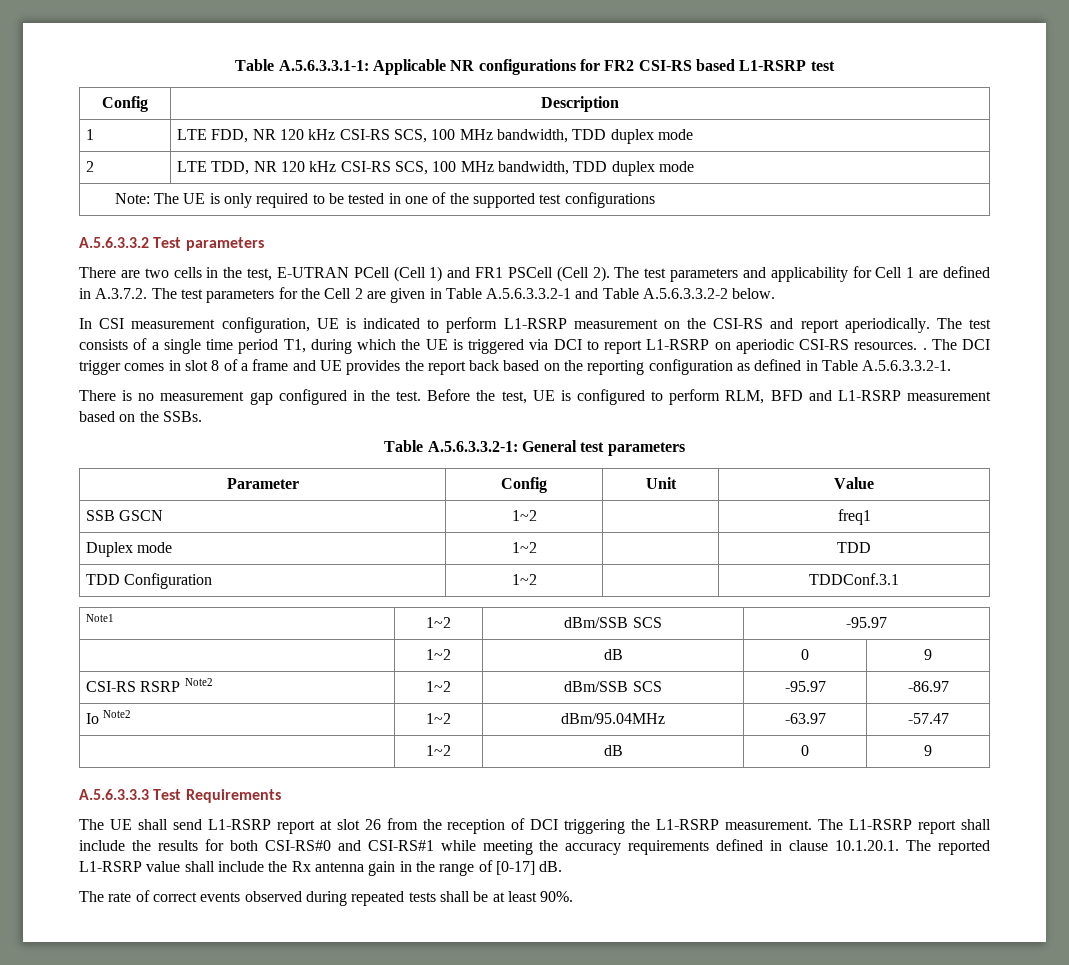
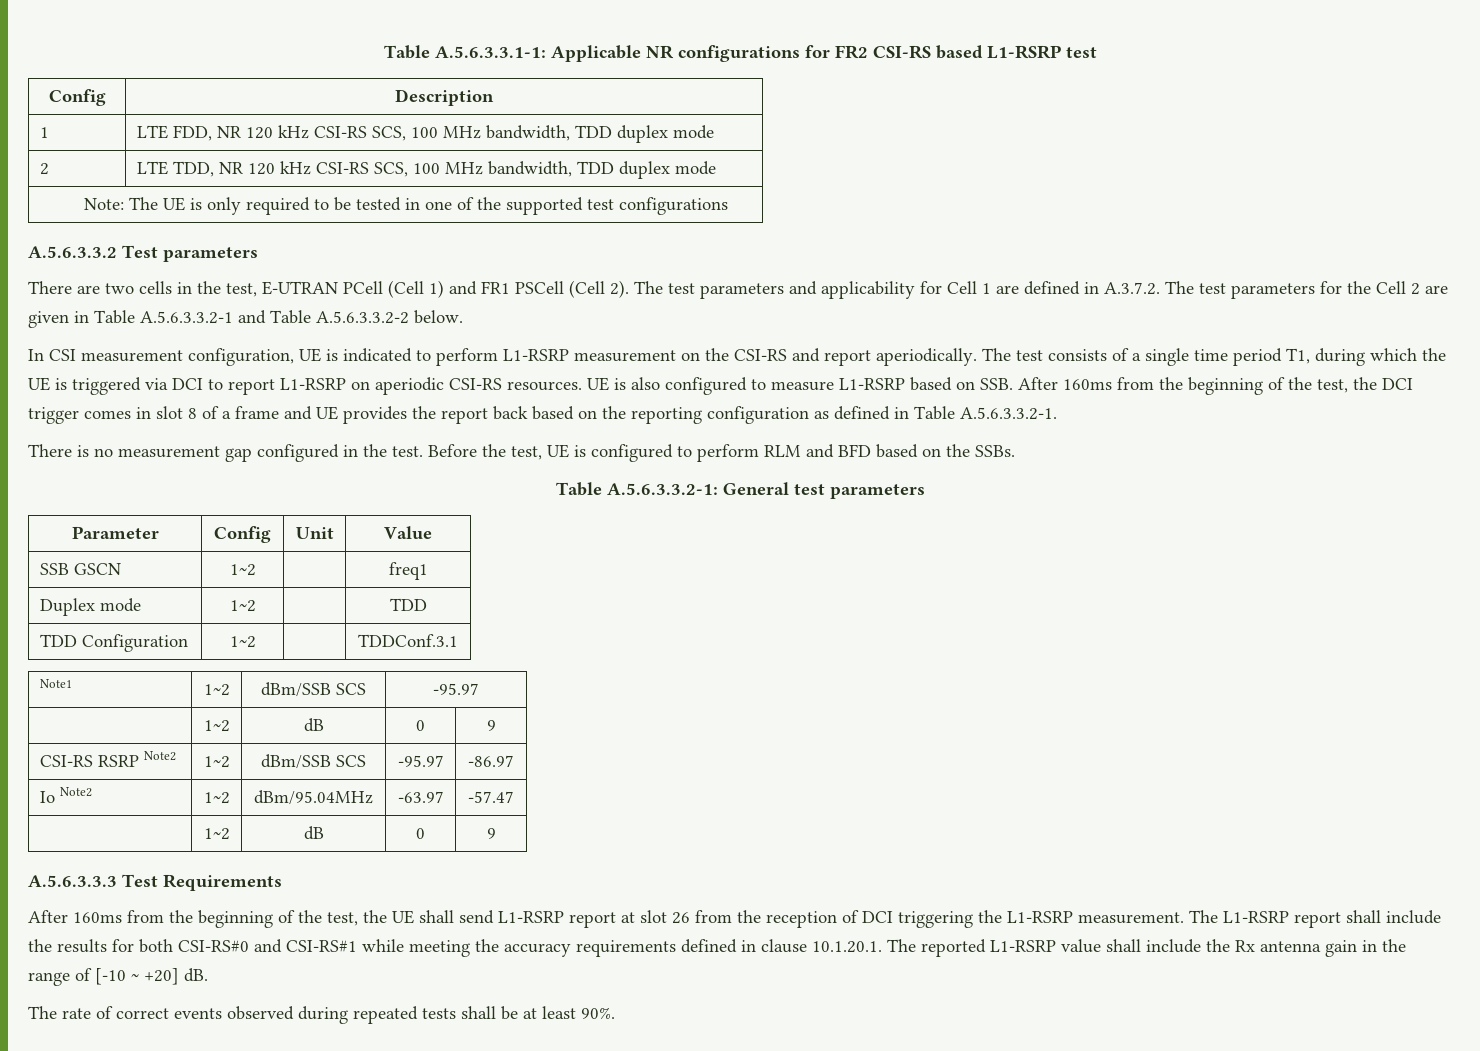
[922,339,957,350] . The -> [587,377,1377,395] UE is also configured to measure L1-RSRP based on SSB. After 160ms from the beginning of the test, the
[725,390,991,404] RLM, BFD and L1-RSRP measurement -> [764,444,871,458] RLM and BFD
[79,819,104,830] The -> [28,910,387,928] After 160ms from the beginning of the test, the
[495,861,535,875] [0-17] -> [95,968,179,985] [-10 ~ +20]

